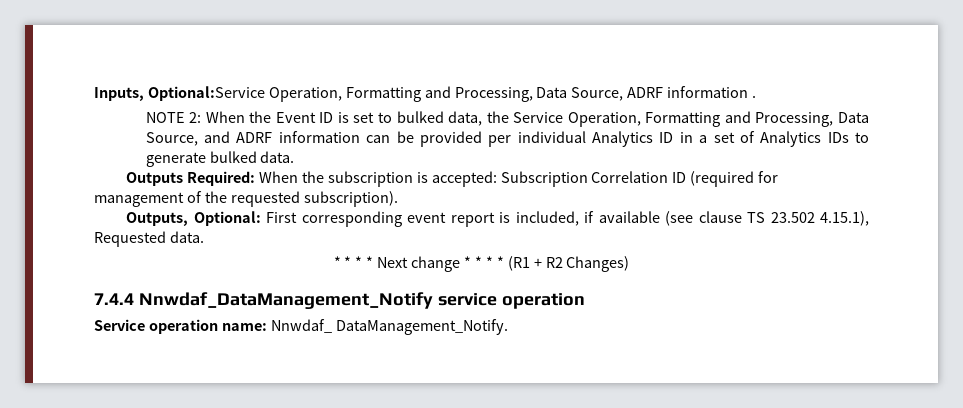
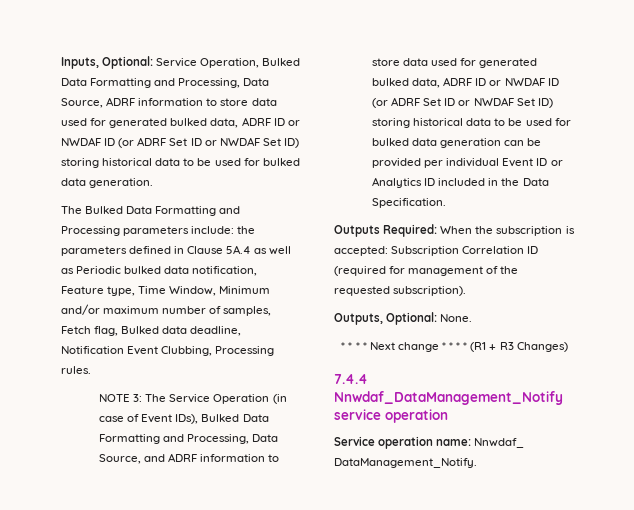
[147,86,342,102] Optional:Service Operation, -> [102,56,301,69] [61,78,87,86] Optional: Service Operation, Bulked Data
[752,96,757,98] [145,111,641,127] . // NOTE 2: When the Event ID is set to bulked data, the Service Operation, -> [206,98,277,106] [61,117,300,128] [61,137,299,148] [61,158,300,168] [61,178,154,188] [61,206,241,216] [61,226,256,236] [61,245,291,256] [61,266,258,276] [61,286,271,296] [61,304,272,316] [61,326,242,336] [61,346,275,356] [61,366,91,374] [99,394,287,404] [99,414,269,424] to store data used for generated bulked data, ADRF ID or NWDAF ID (or ADRF Set ID or NWDAF Set ID) storing historical data to be used for bulked data generation. // The Bulked Data Formatting and Processing parameters include: the parameters defined in Clause 5A.4 as well as Periodic bulked data notification, Feature type, Time Window, Minimum and/or maximum number of samples, Fetch flag, Bulked data deadline, Notification Event Clubbing, Processing rules. // NOTE 3: The Service Operation (in case of Event IDs), Bulked Data
(360, 137) none -> [268,454,280,462] [372,58,538,68] [372,77,559,88] [372,97,553,108] [372,118,571,128] [372,138,502,148] to store data used for generated bulked data, ADRF ID or NWDAF ID (or ADRF Set ID or NWDAF Set ID) storing historical data to be used for bulked data generation
[592,131,870,147] [145,151,295,167] Analytics ID in a set of Analytics IDs to generate bulked data. -> [502,158,563,167] [372,177,549,188] [372,198,447,208] Event ID or Analytics ID included in the Data Specification.
[266,211,869,227] [94,231,204,247] First corresponding event report is included, if available (see clause TS 23.502 4.15.1), Requested data. -> [440,314,473,322] None.
[545,257,563,268] R2 -> [499,342,514,350] R3

